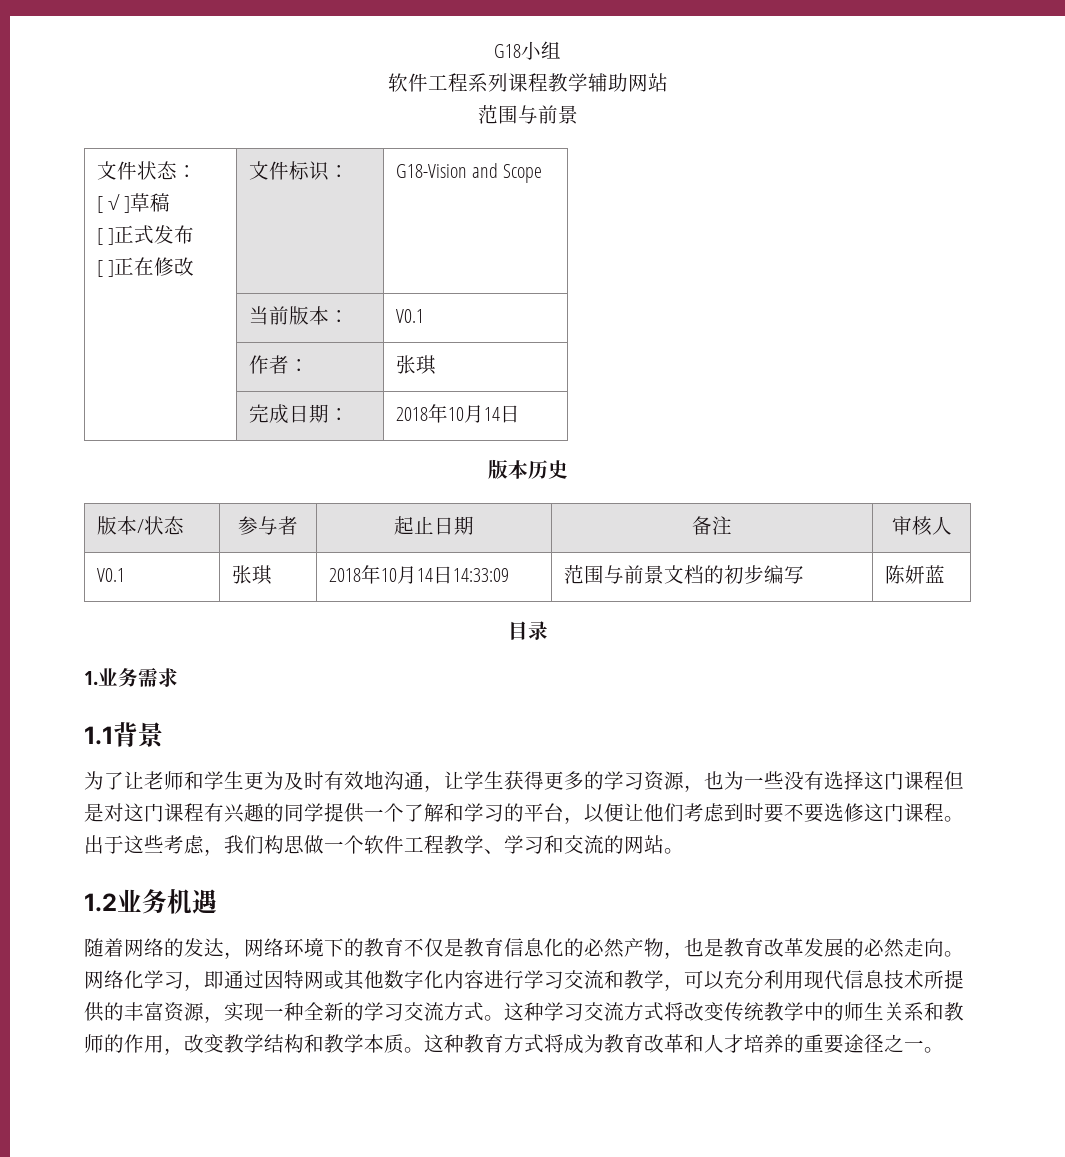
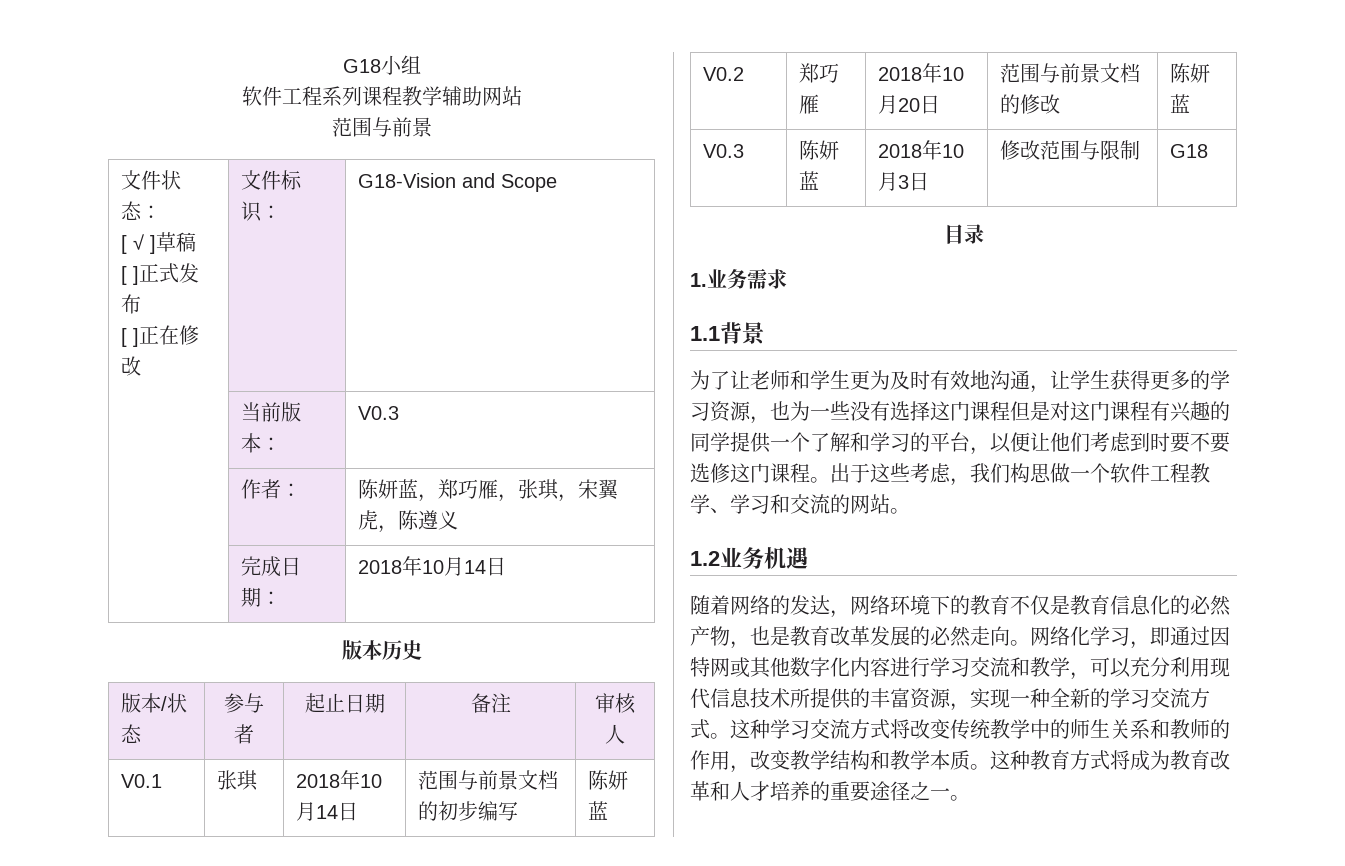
[395,309,424,323] V0.1 -> [357,406,399,420] V0.3
[395,355,436,375] 张琪 -> [357,479,619,502] [357,510,458,533] 陈妍蓝，郑巧雁，张琪，宋翼虎，陈遵义
[452,568,509,582] 14:33:09 -> (358, 811) none
(945, 574) none -> [702,67,744,81] [798,63,839,83] [798,94,819,114] [877,63,964,83] [877,95,940,114] [999,63,1140,83] [999,94,1060,114] [1169,63,1210,83] [1169,94,1190,113] [702,144,744,158] [798,140,839,160] [798,171,819,190] [877,140,964,160] [877,172,929,191] [999,140,1140,160] [1169,144,1208,158] // V0.2 | 郑巧雁 | 2018年10月20日 | 范围与前景文档的修改 | 陈妍蓝 // V0.3 | 陈妍蓝 | 2018年10月3日 | 修改范围与限制 | G18

